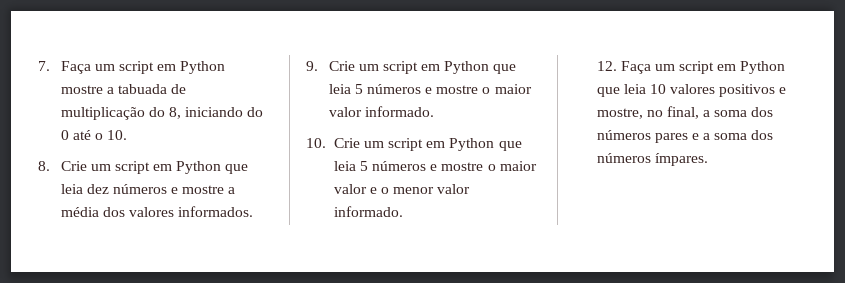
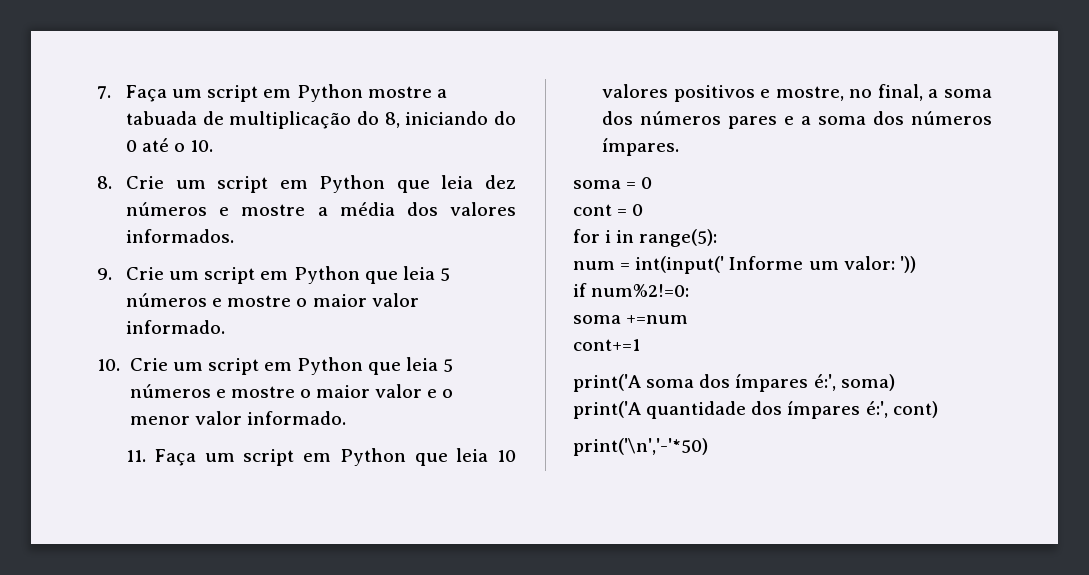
[596,61,617,71] 12. -> [126,450,147,462] 11.
(708, 159) none -> [573,177,653,189] [573,204,644,216] [573,229,718,247] [573,256,916,274] [573,283,690,297] [573,315,689,324] [573,339,640,351] [573,374,895,392] [573,401,938,419] [573,438,708,456] // soma = 0 // cont = 0 // for i in range(5): // num = int(input(' Informe um valor: ')) // if num%2!=0: // soma +=num // cont+=1 // print('A soma dos ímpares é:', soma) // print('A quantidade dos ímpares é:', cont) // print('\n','-'*50)

